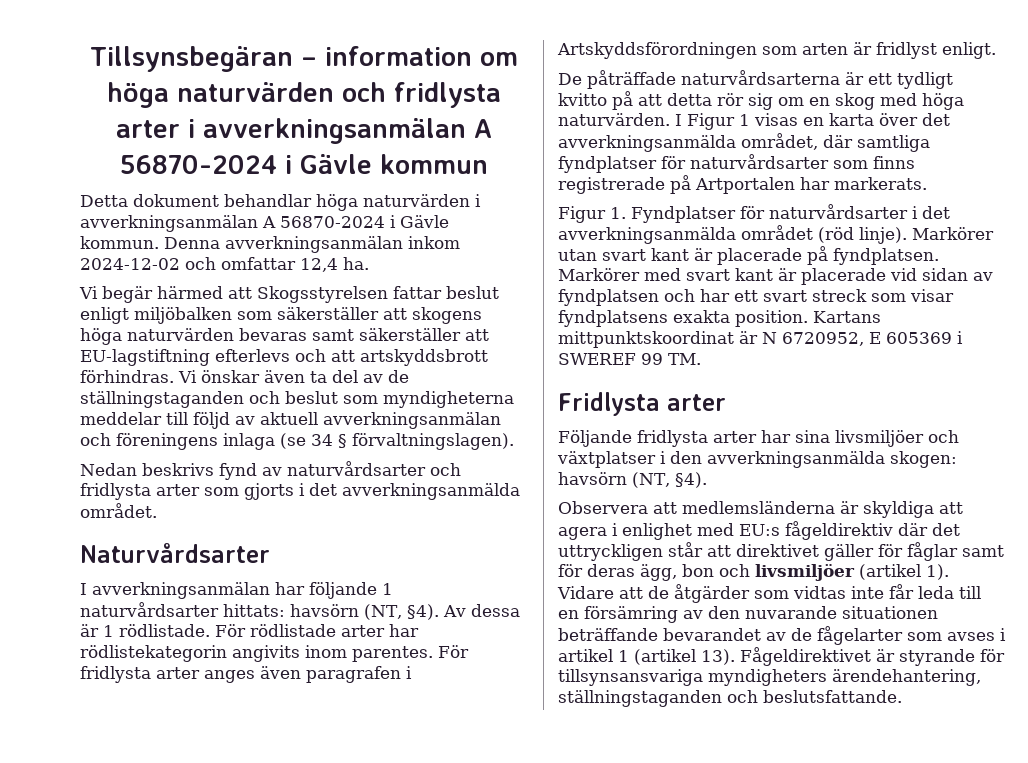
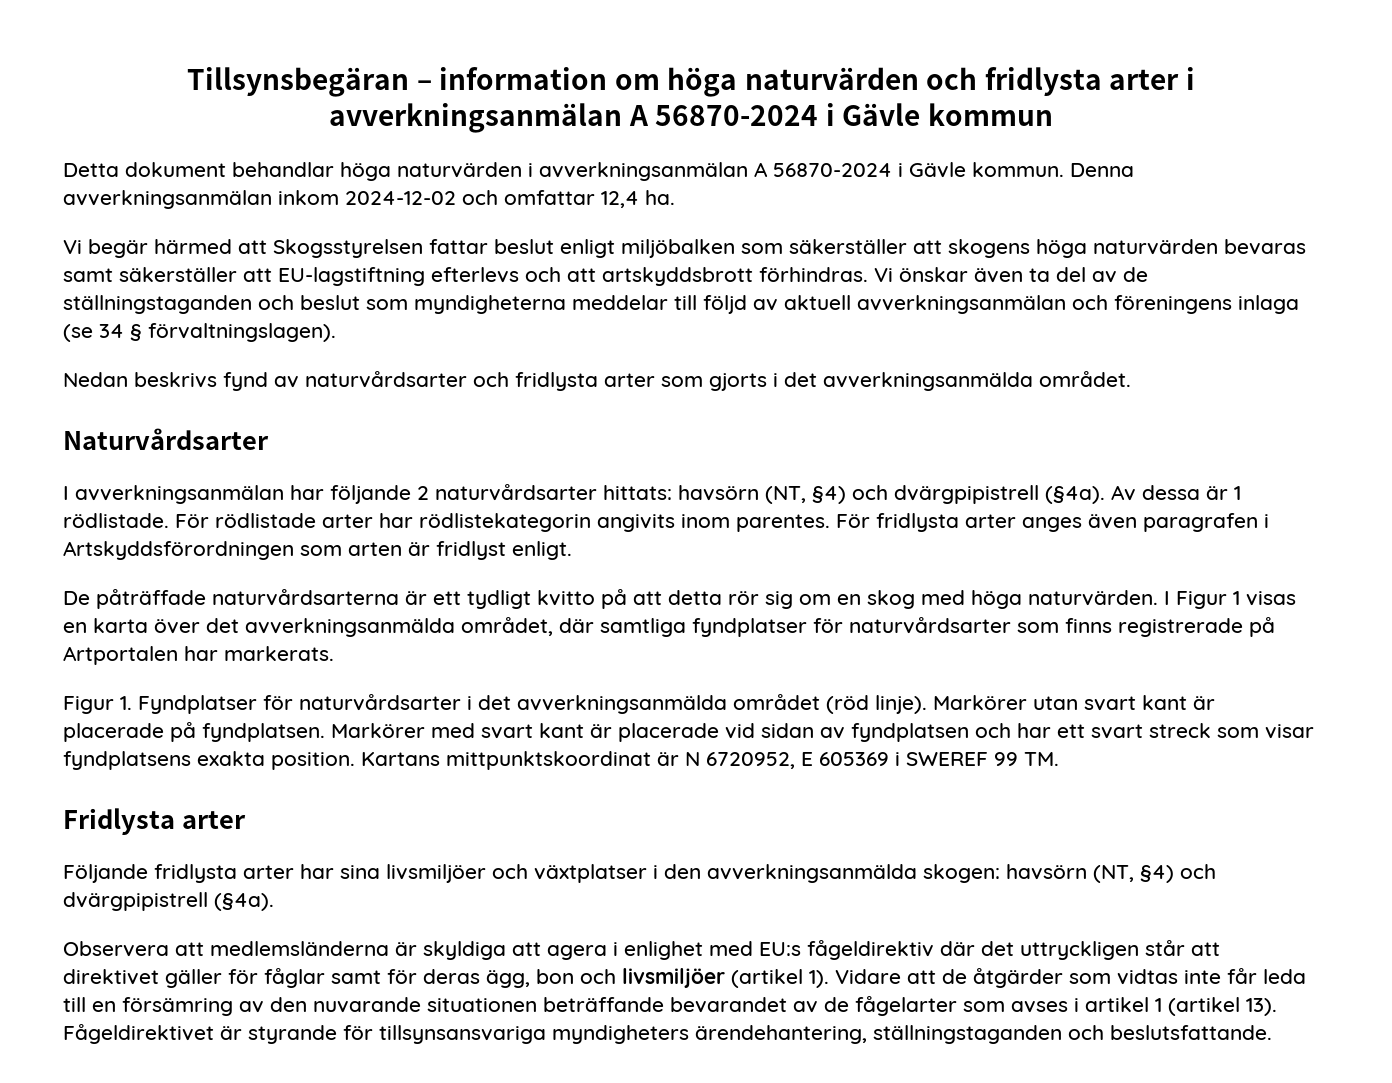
[382,583,393,595] 1 -> [417,486,429,500] 2
[406,604,439,620] §4). -> [812,485,1105,504] §4) och dvärgpipistrell (§4a).
[674,472,707,488] §4). -> [1140,864,1216,883] [63,892,274,911] §4) och dvärgpipistrell (§4a).

